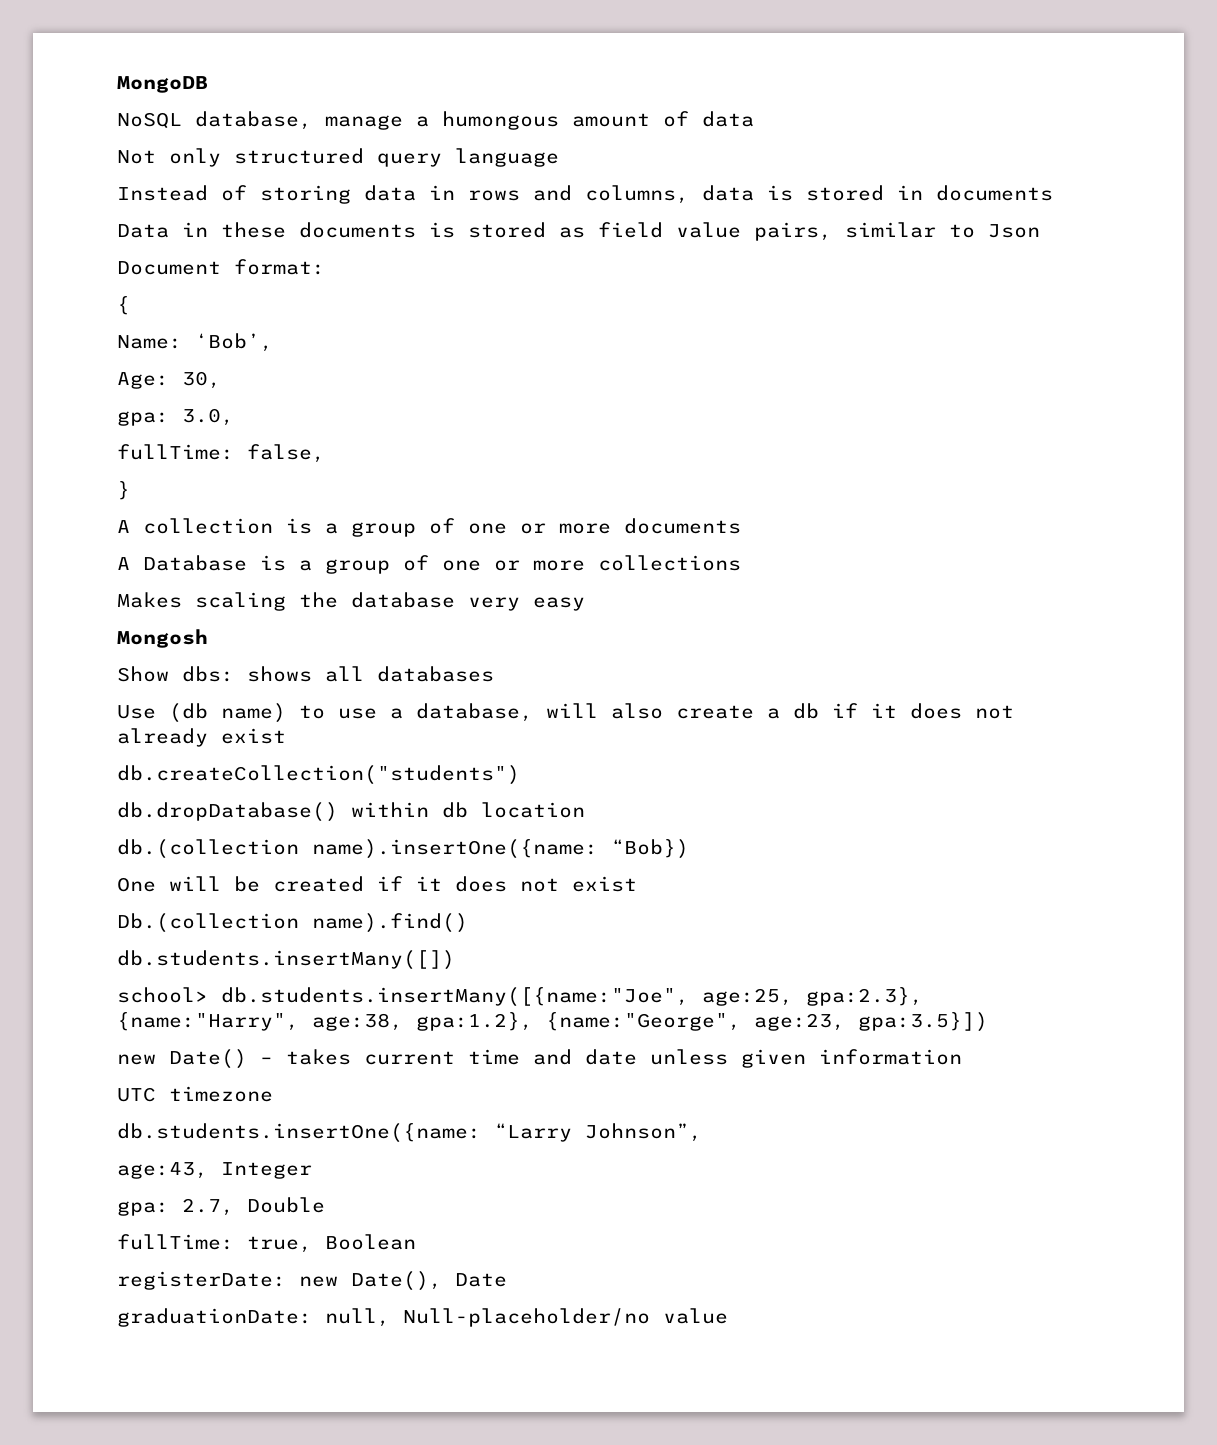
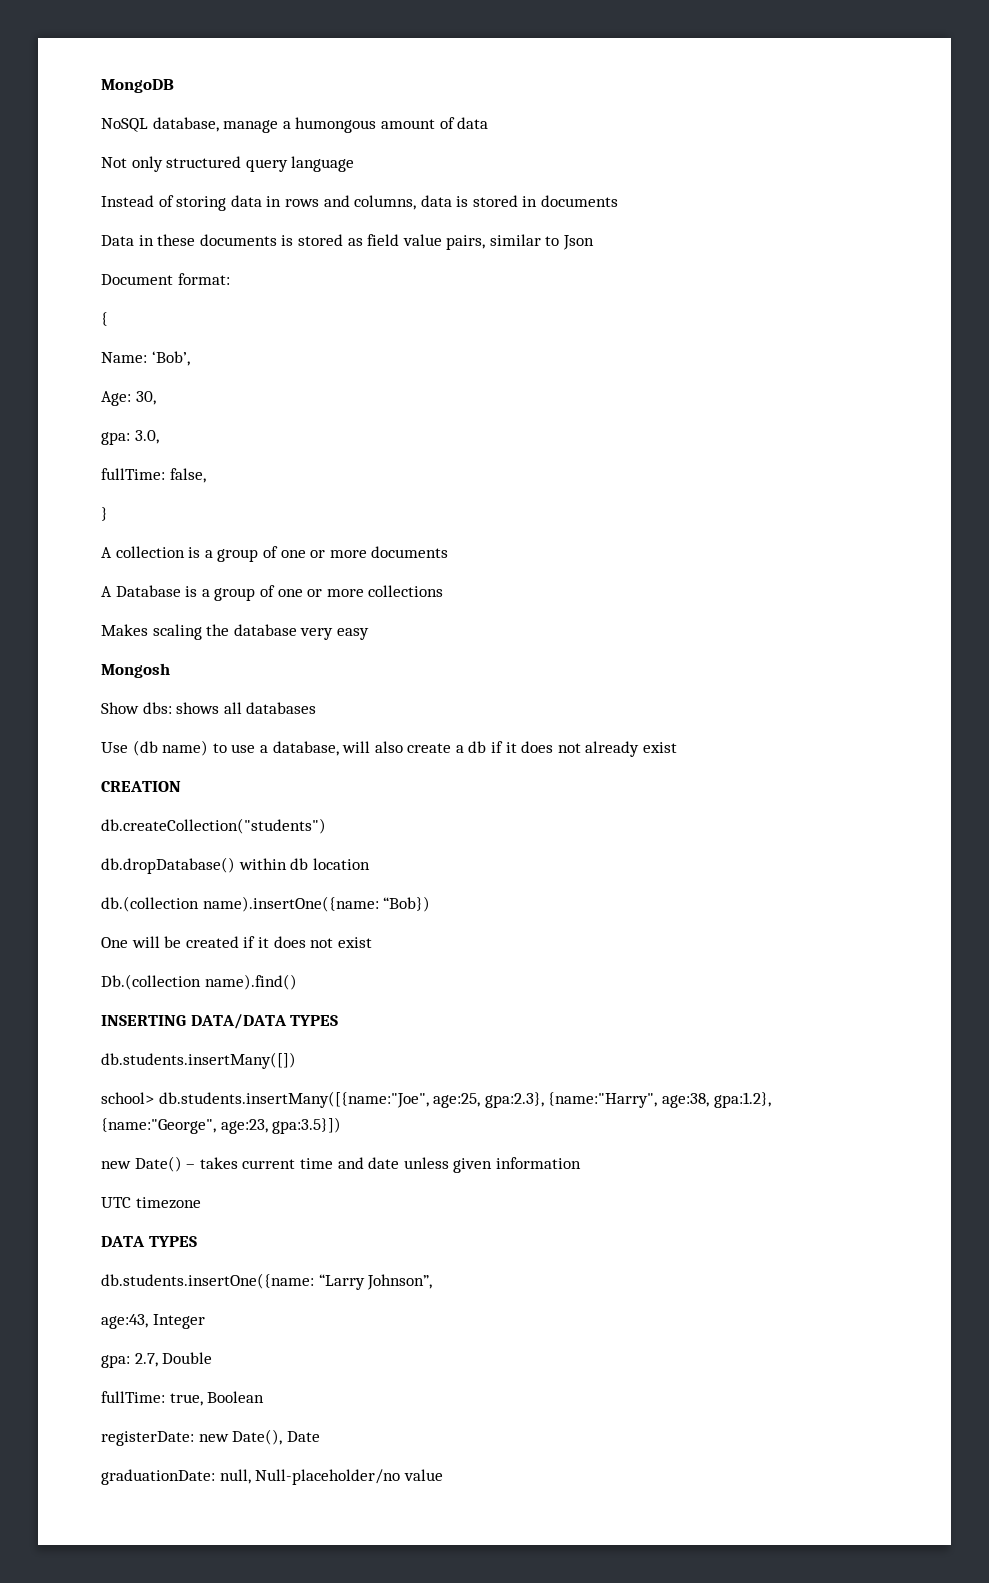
(286, 736) none -> [101,781,181,792] // CREATION
(468, 923) none -> [101,1014,339,1029] // INSERTING DATA/DATA TYPES
(273, 1094) none -> [101,1236,197,1247] // DATA TYPES

